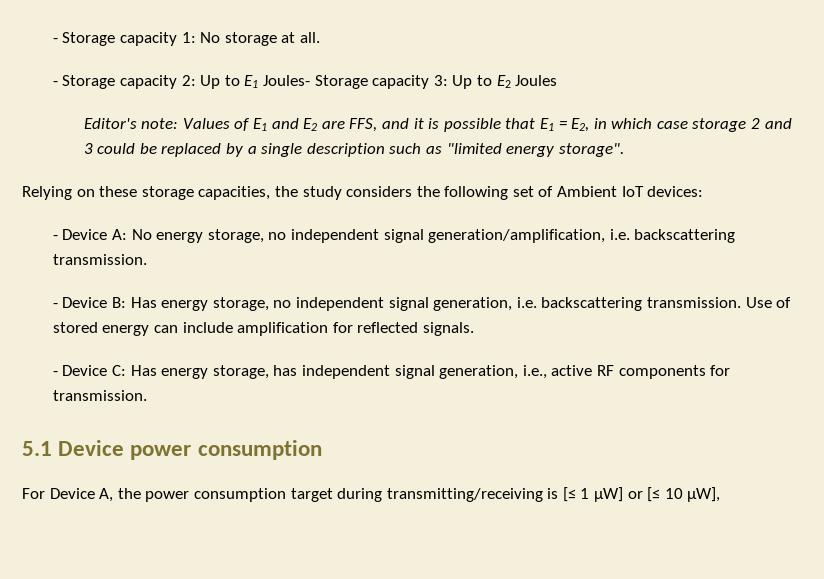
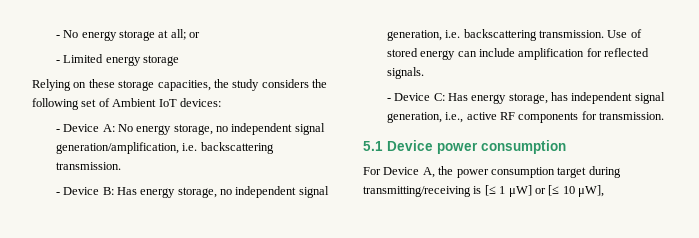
[52,32,320,46] [52,75,558,89] [83,118,792,132] [83,143,624,157] - Storage capacity 1: No storage at all. // - Storage capacity 2: Up to E1 Joules- Storage capacity 3: Up to E2 Joules // Editor's note: Values of E1 and E2 are FFS, and it is possible that E1 = E2, in which case storage 2 and 3 could be replaced by a single description such as "limited energy storage". -> [55,29,201,41] [55,54,179,66] - No energy storage at all; or // - Limited energy storage

